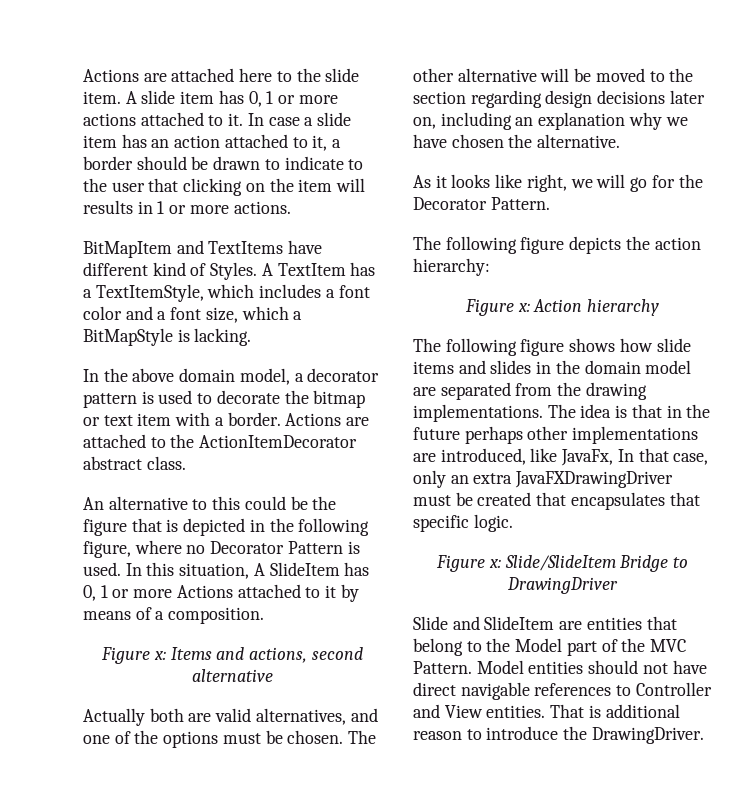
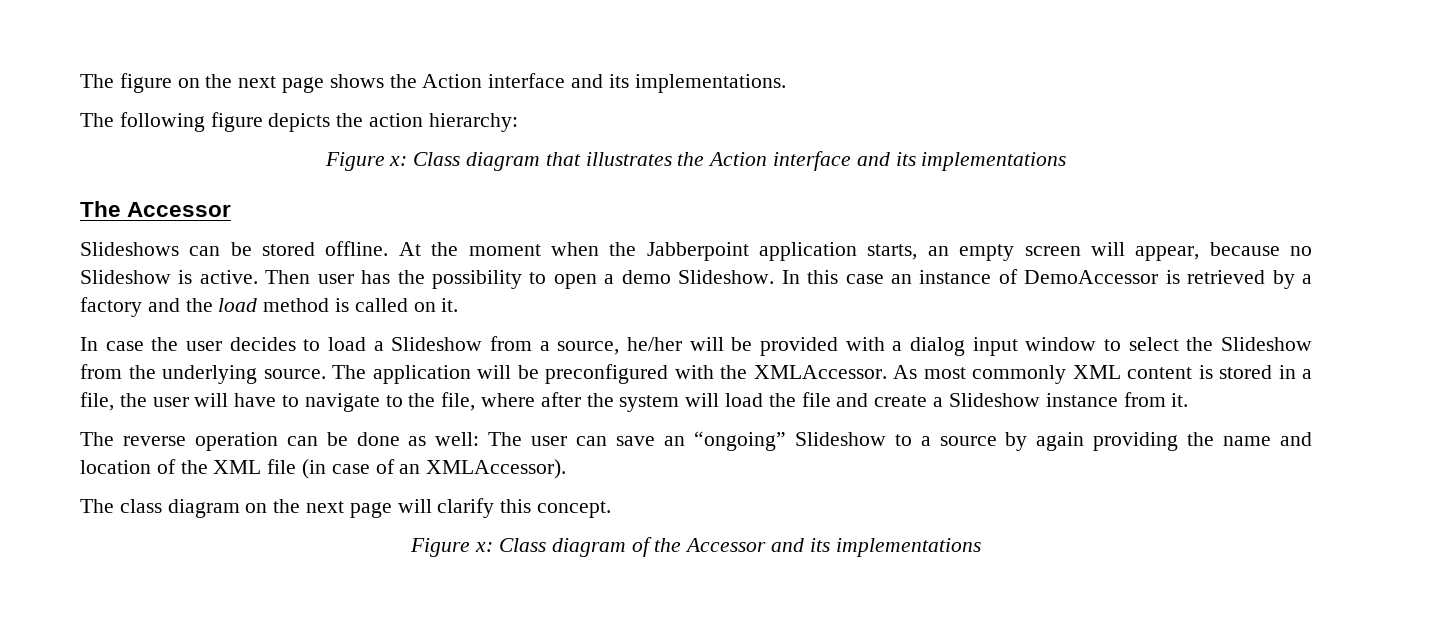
[83,68,360,82] [83,90,338,107] [83,112,352,126] [83,134,342,151] [83,156,364,170] [83,178,366,196] [83,200,291,214] [83,240,323,258] [83,262,376,280] [83,284,370,302] [83,306,303,323] [83,328,252,346] [83,368,380,385] [83,390,366,408] [83,412,370,426] [83,434,358,448] [83,456,186,470] [83,496,337,510] [83,518,370,536] [83,540,360,558] [83,562,370,579] [83,584,359,602] [83,607,265,624] [101,647,363,664] [192,669,273,682] [83,708,378,726] [83,730,377,748] [413,68,694,82] [413,90,705,108] [413,112,688,130] [413,134,621,148] [413,174,703,192] [413,197,550,210] Actions are attached here to the slide item. A slide item has 0, 1 or more actions attached to it. In case a slide item has an action attached to it, a border should be drawn to indicate to the user that clicking on the item will results in 1 or more actions. // BitMapItem and TextItems have different kind of Styles. A TextItem has a TextItemStyle, which includes a font color and a font size, which a BitMapStyle is lacking. // In the above domain model, a decorator pattern is used to decorate the bitmap or text item with a border. Actions are attached to the ActionItemDecorator abstract class. // An alternative to this could be the figure that is depicted in the following figure, where no Decorator Pattern is used. In this situation, A SlideItem has 0, 1 or more Actions attached to it by means of a composition. // Figure x: Items and actions, second alternative // Actually both are valid alternatives, and one of the options must be chosen. The other alternative will be moved to the section regarding design decisions later on, including an explanation why we have chosen the alternative. // As it looks like right, we will go for the Decorator Pattern. -> [80,73,786,93] The figure on the next page shows the Action interface and its implementations.
[533,299,660,316] [413,338,691,356] [413,360,692,374] [413,382,647,400] [413,404,711,422] [413,426,699,444] [413,448,709,466] [413,470,674,488] [413,492,700,510] [413,514,513,532] [436,555,688,572] [507,577,618,594] [413,616,677,630] [413,638,687,656] [413,660,707,674] [413,682,712,700] [413,704,680,718] [413,726,704,744] Action hierarchy // The following figure shows how slide items and slides in the domain model are separated from the drawing implementations. The idea is that in the future perhaps other implementations are introduced, like JavaFx, In that case, only an extra JavaFXDrawingDriver must be created that encapsulates that specific logic. // Figure x: Slide/SlideItem Bridge to DrawingDriver // Slide and SlideItem are entities that belong to the Model part of the MVC Pattern. Model entities should not have direct navigable references to Controller and View entities. That is additional reason to introduce the DrawingDriver. -> [413,151,1067,171] [80,201,232,217] [80,241,1312,261] [80,269,1312,289] [80,297,459,317] [80,336,1312,356] [80,364,1312,384] [80,392,1189,412] [80,431,1312,451] [80,459,567,479] [80,498,612,518] [410,537,981,557] Class diagram that illustrates the Action interface and its implementations // The Accessor // Slideshows can be stored offline. At the moment when the Jabberpoint application starts, an empty screen will appear, because no Slideshow is active. Then user has the possibility to open a demo Slideshow. In this case an instance of DemoAccessor is retrieved by a factory and the load method is called on it. // In case the user decides to load a Slideshow from a source, he/her will be provided with a dialog input window to select the Slideshow from the underlying source. The application will be preconfigured with the XMLAccessor. As most commonly XML content is stored in a file, the user will have to navigate to the file, where after the system will load the file and create a Slideshow instance from it. // The reverse operation can be done as well: The user can save an “ongoing” Slideshow to a source by again providing the name and location of the XML file (in case of an XMLAccessor). // The class diagram on the next page will clarify this concept. // Figure x: Class diagram of the Accessor and its implementations

